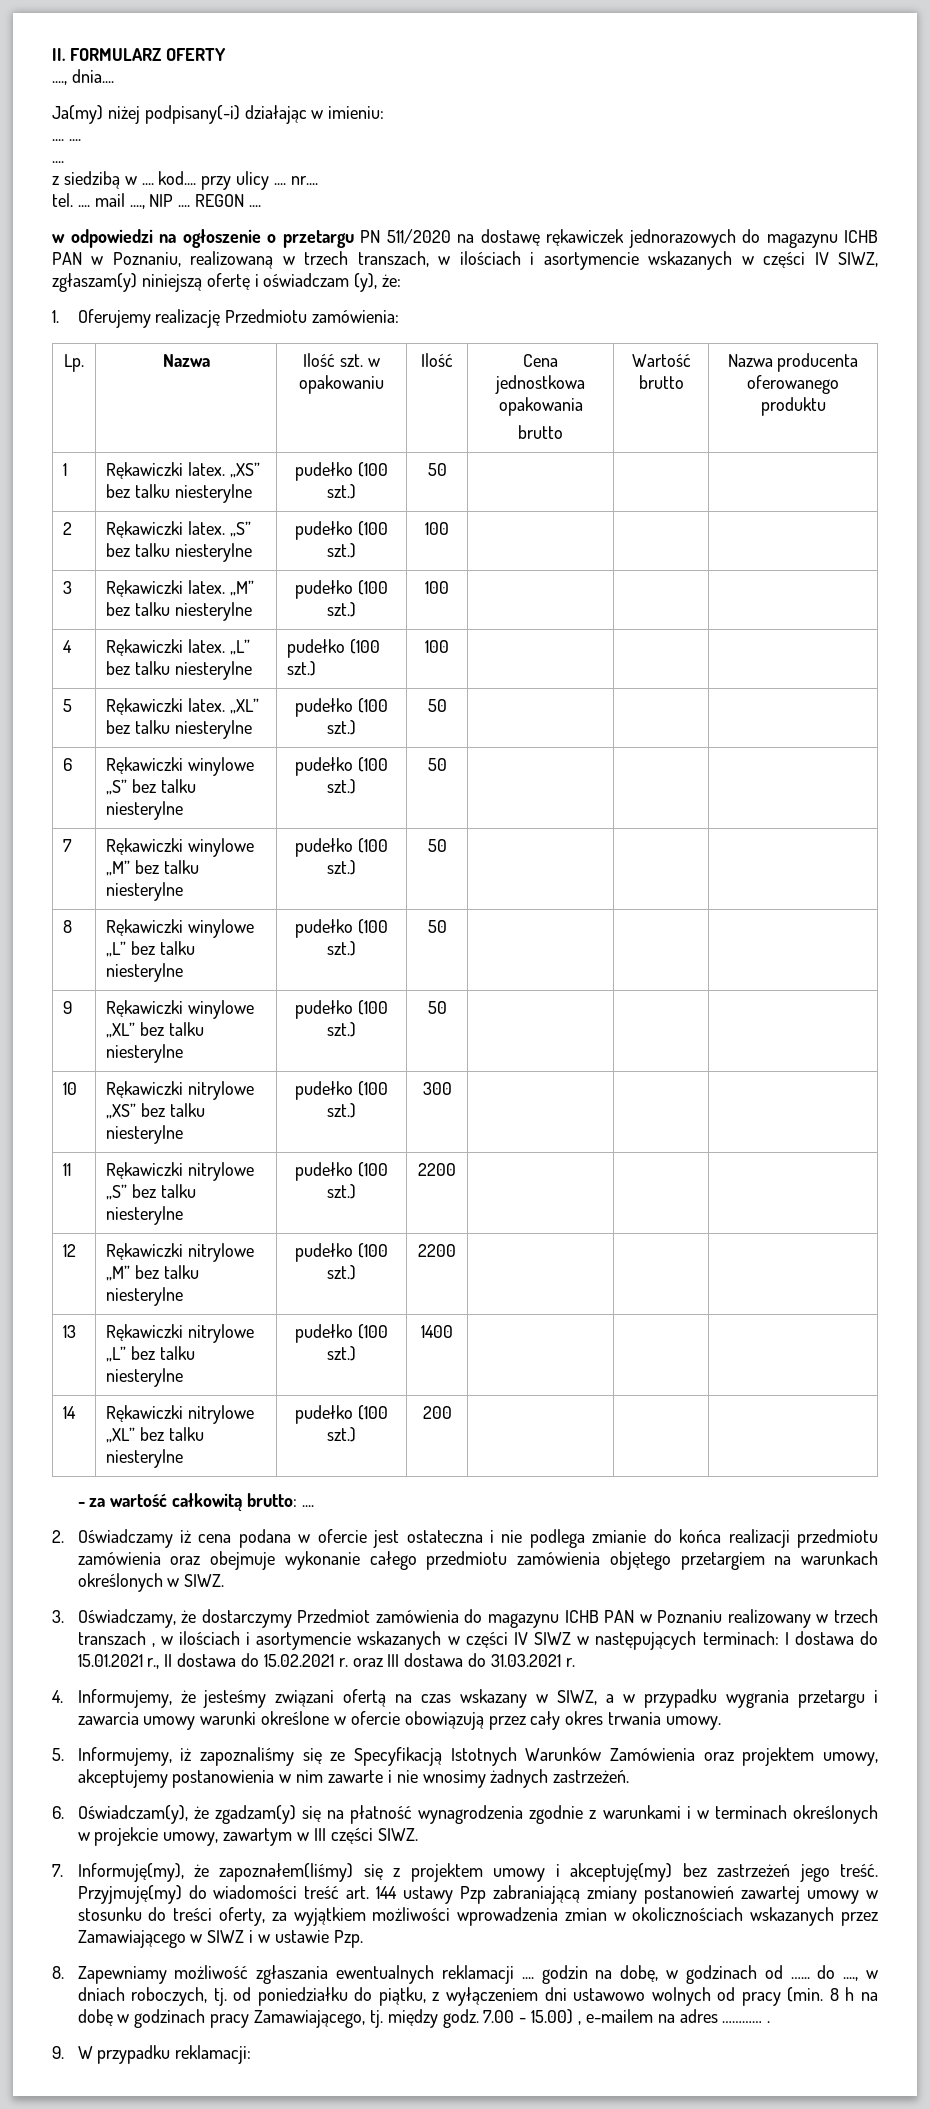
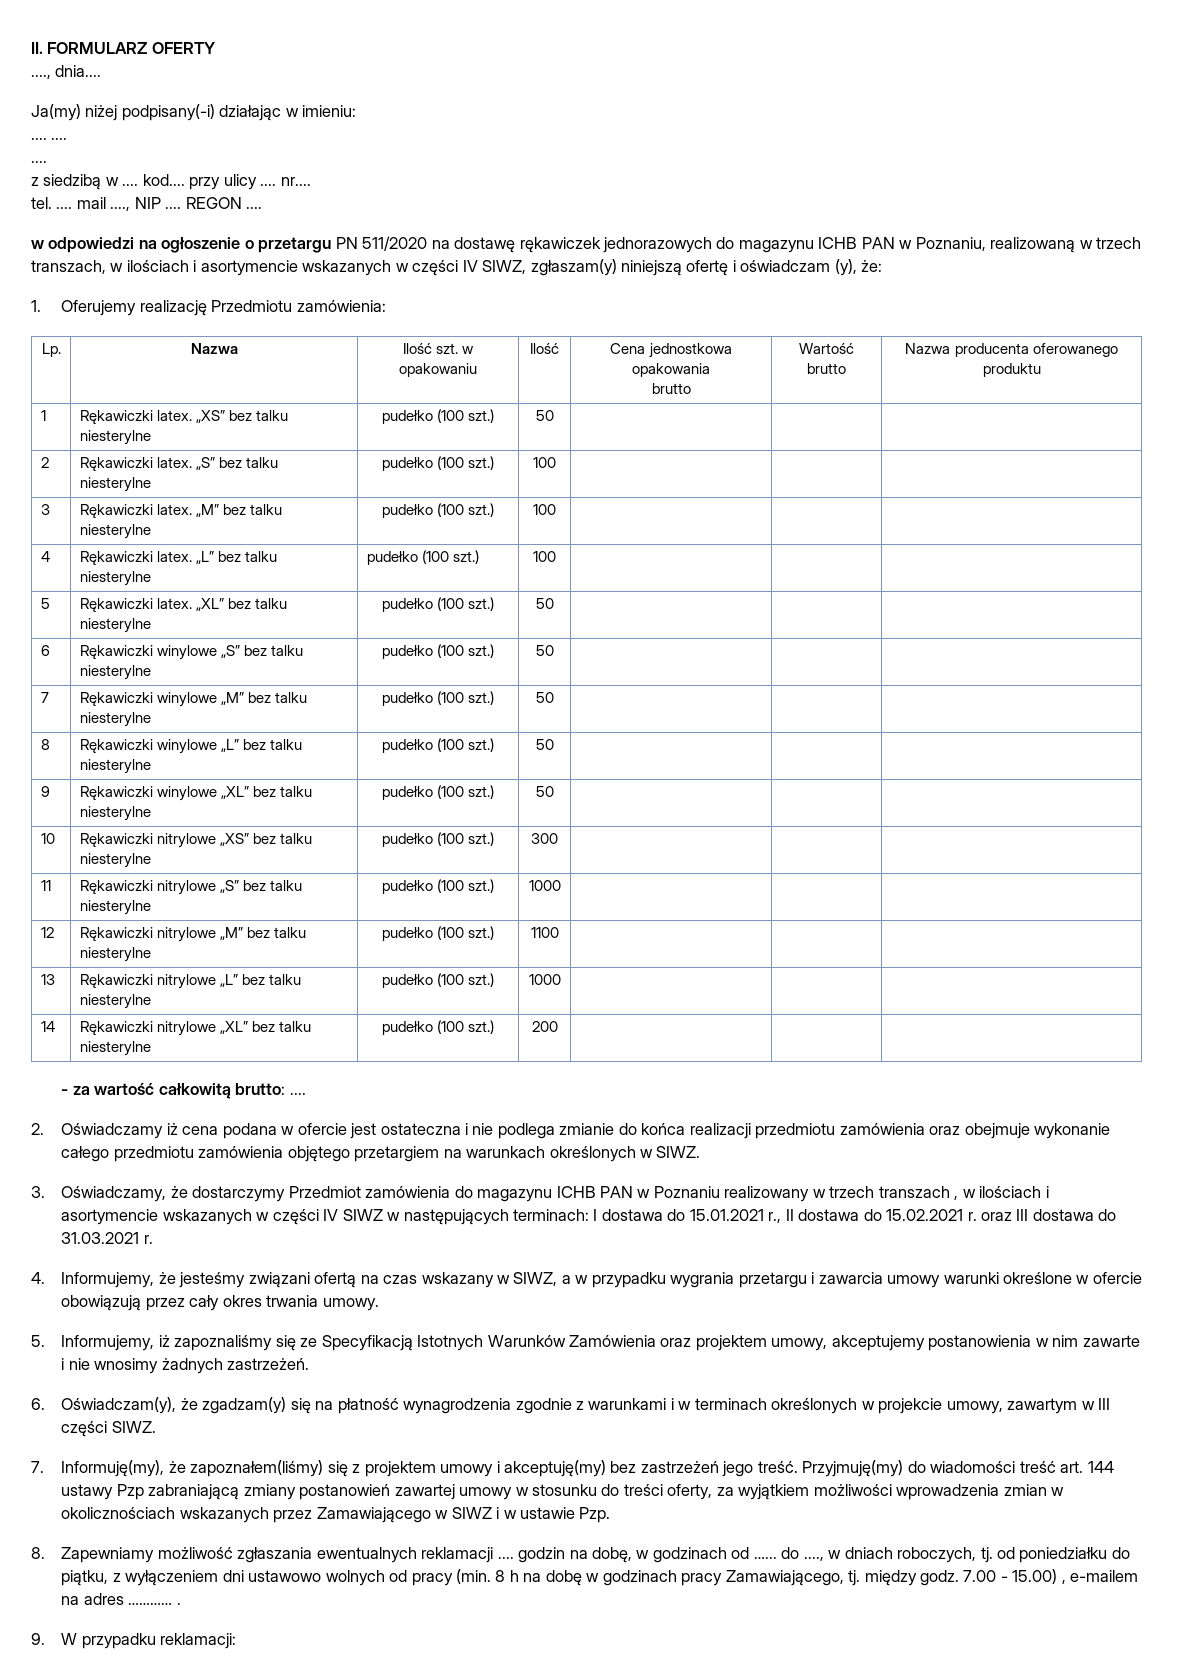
[418,1163,456,1176] 2200 -> [528,880,561,891] 1000
[418,1244,456,1257] 2200 -> [530,927,559,938] 1100
[421,1325,453,1338] 1400 -> [528,974,561,985] 1000

